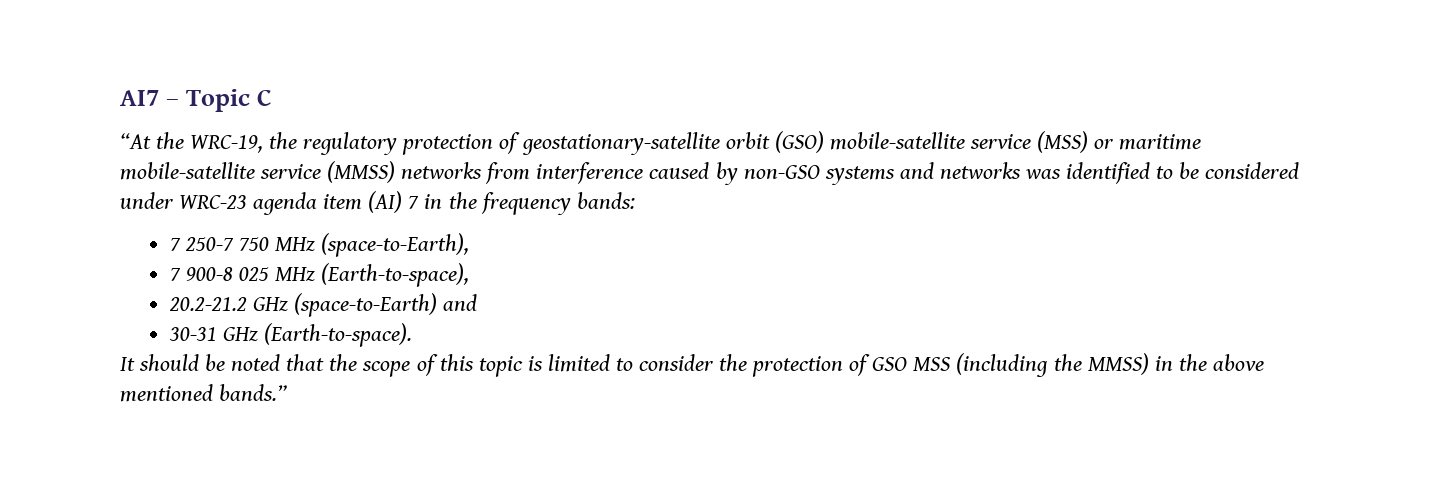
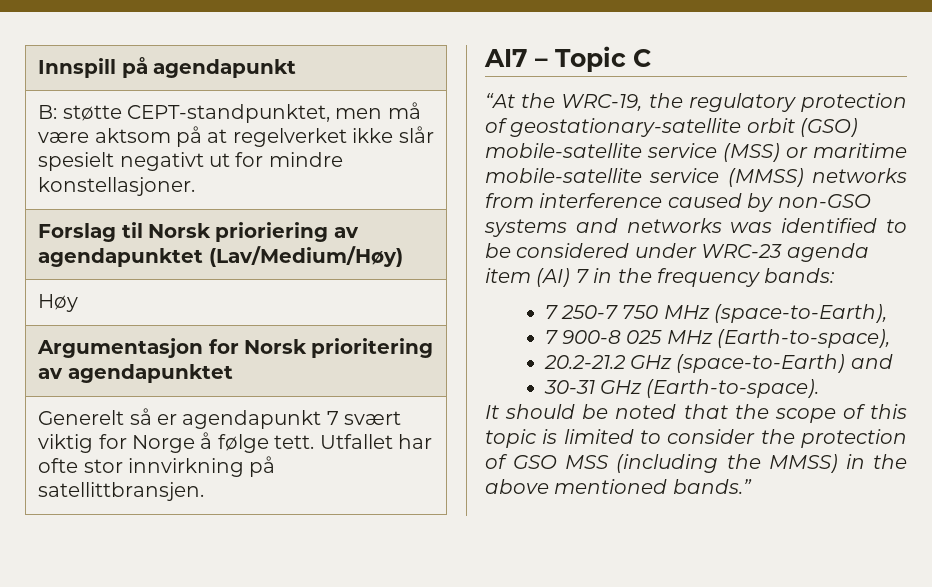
(120, 98) none -> [38,57,297,78] [38,102,421,123] [38,126,434,147] [38,152,343,171] [38,177,196,196] [38,222,359,242] [38,246,403,267] [38,294,79,312] [37,338,434,358] [38,364,233,383] [38,408,402,429] [38,432,433,453] [38,456,276,477] [38,482,205,501] Innspill på agendapunkt // B: støtte CEPT-standpunktet, men må være aktsom på at regelverket ikke slår spesielt negativt ut for mindre konstellasjoner. // Forslag til Norsk prioriering av agendapunktet (Lav/Medium/Høy) // Høy // Argumentasjon for Norsk prioritering av agendapunktet // Generelt så er agendapunkt 7 svært viktig for Norge å følge tett. Utfallet har ofte stor innvirkning på satellittbransjen. //

